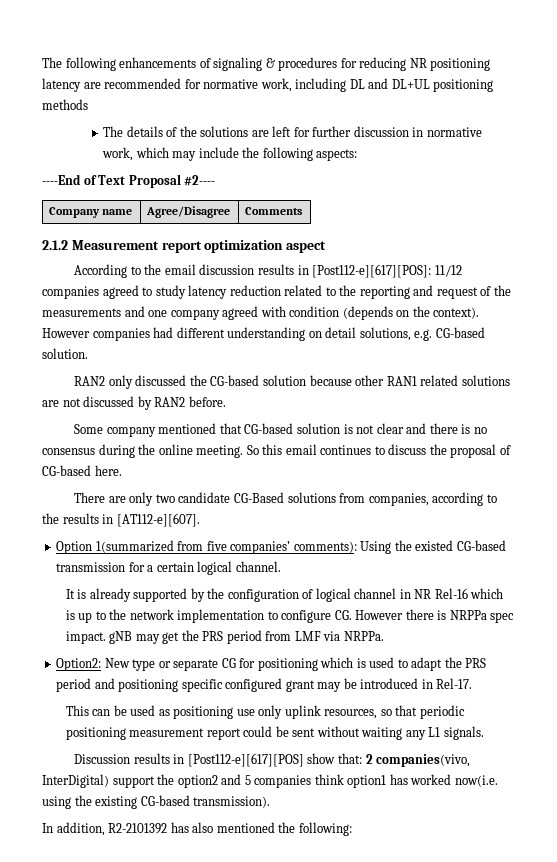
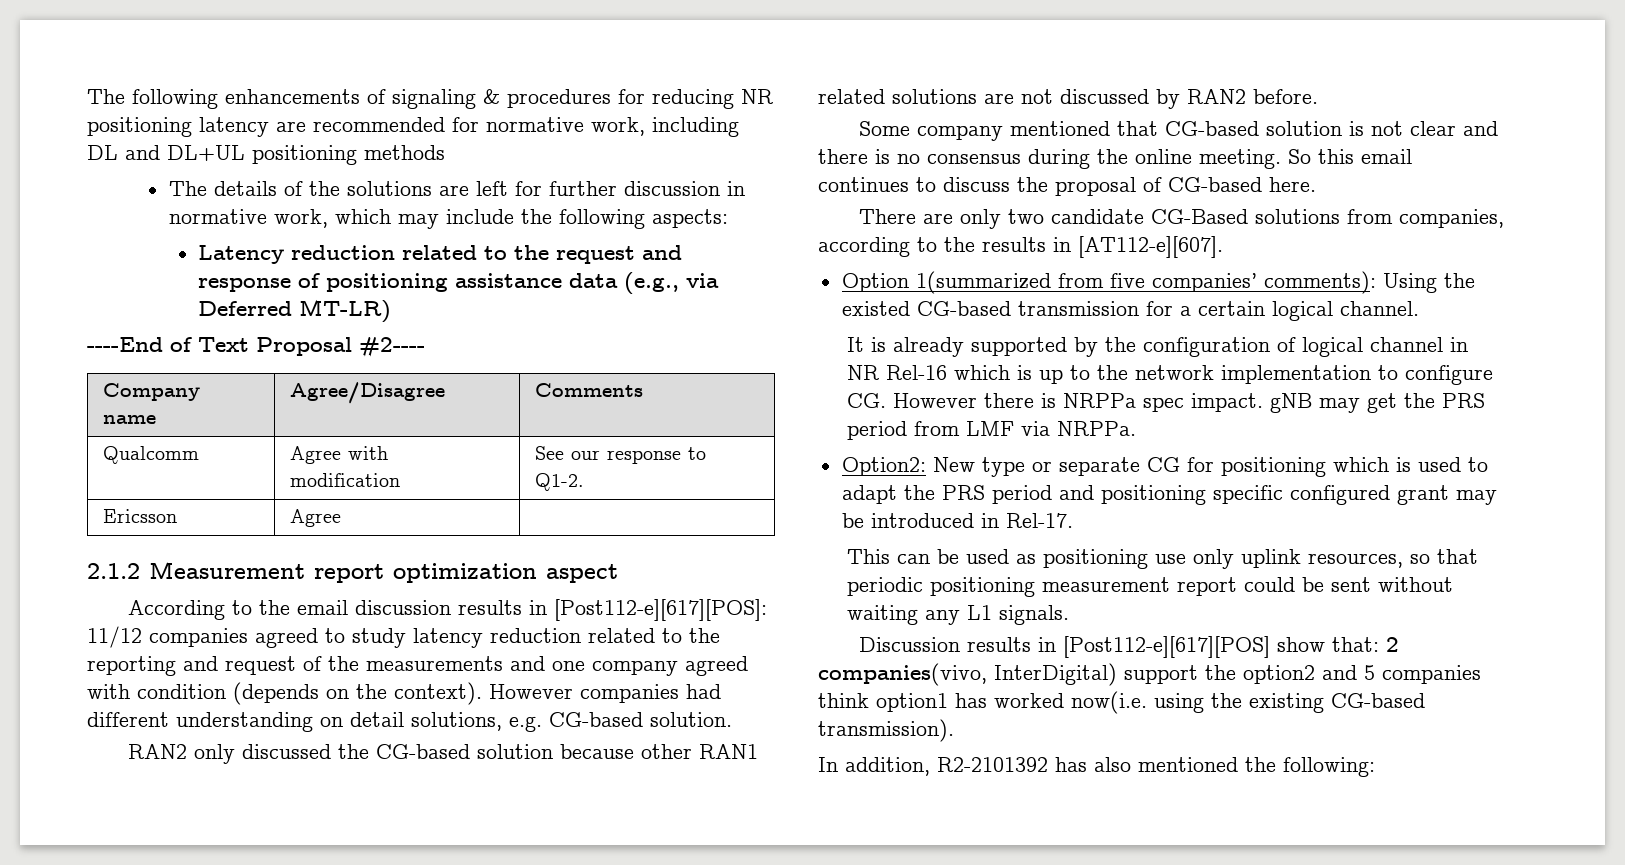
(358, 155) none -> [197,245,682,264] [197,272,719,294] [197,299,391,323] // Latency reduction related to the request and response of positioning assistance data (e.g., via Deferred MT-LR)
(302, 211) none -> [103,446,200,464] [290,446,389,464] [290,473,401,487] [535,446,707,464] [535,473,585,491] [103,509,178,523] [290,509,342,527] // Qualcomm | Agree with modification | See our response to Q1-2. // Ericsson | Agree |

